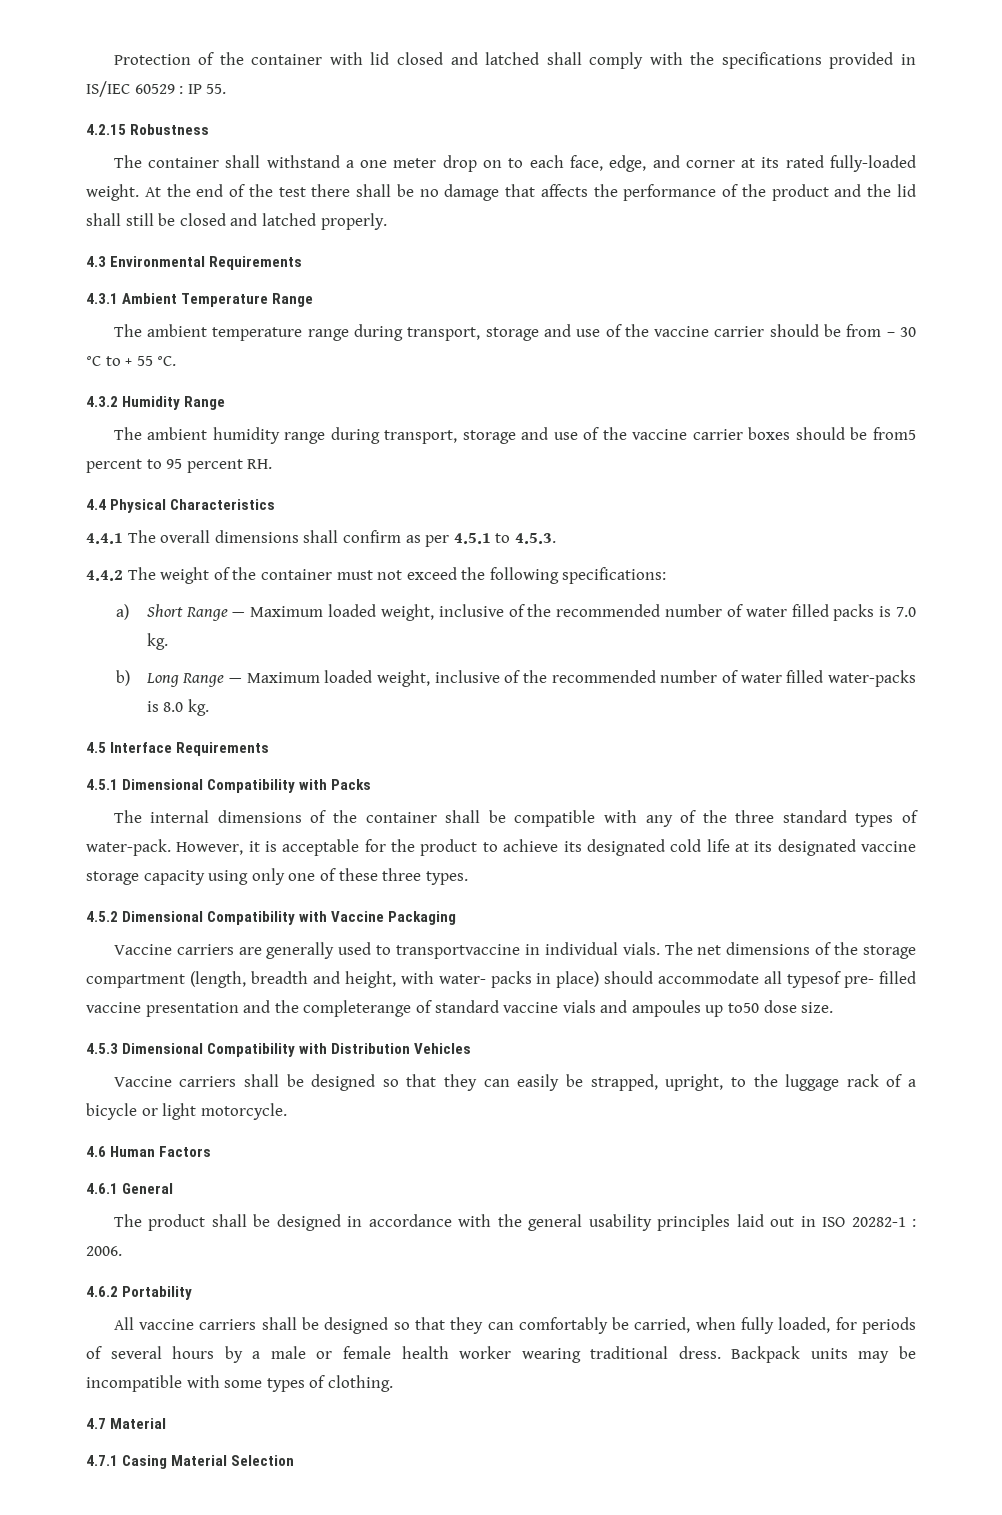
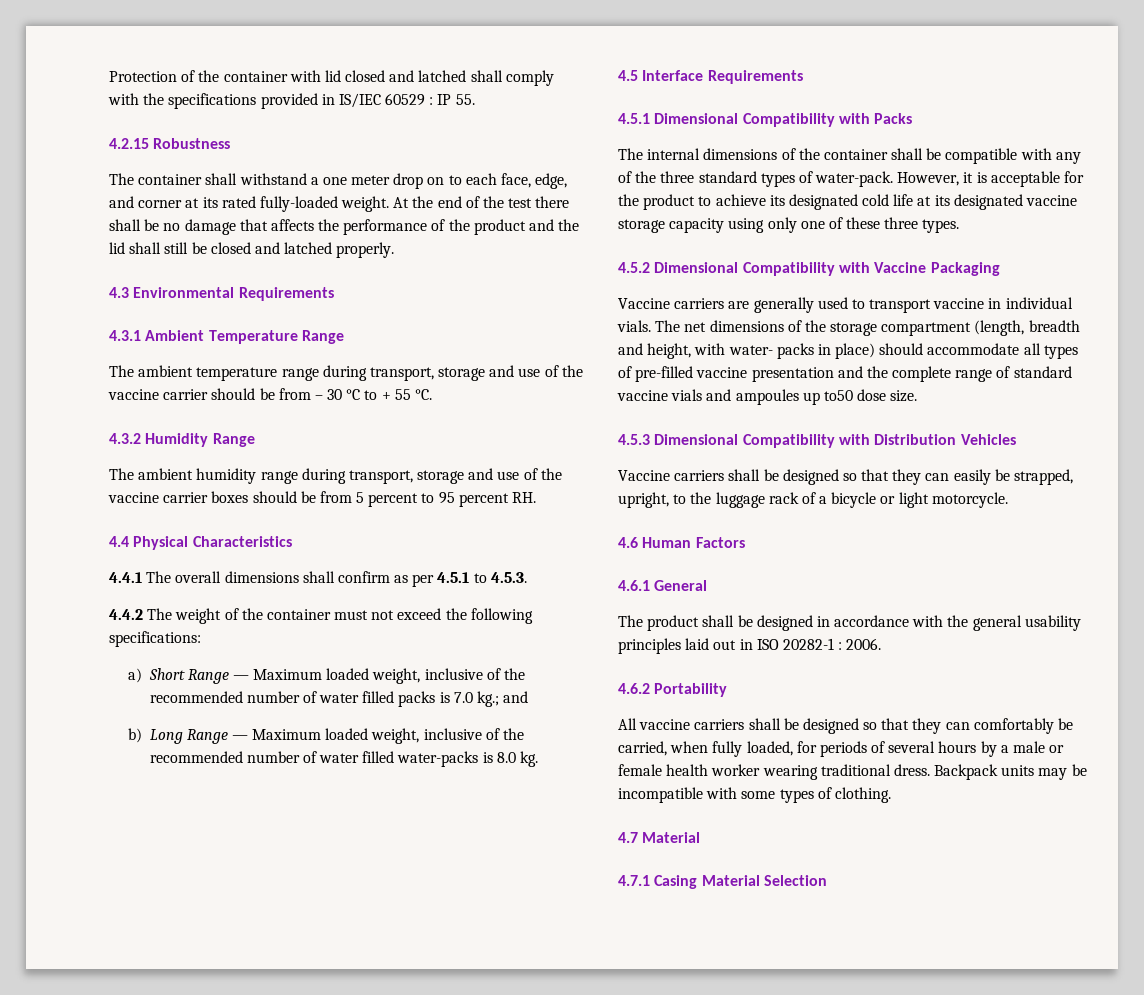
[872,427,916,440] from5 -> [319,491,365,503] from 5
[146,633,168,650] kg. -> [477,691,529,707] kg.; and
[396,944,521,959] transportvaccine -> [869,298,985,313] transport vaccine
[787,971,916,988] typesof pre- filled -> [1043,345,1078,359] [618,366,694,382] types of pre-filled
[303,1000,412,1017] completerange -> [892,366,993,382] complete range

